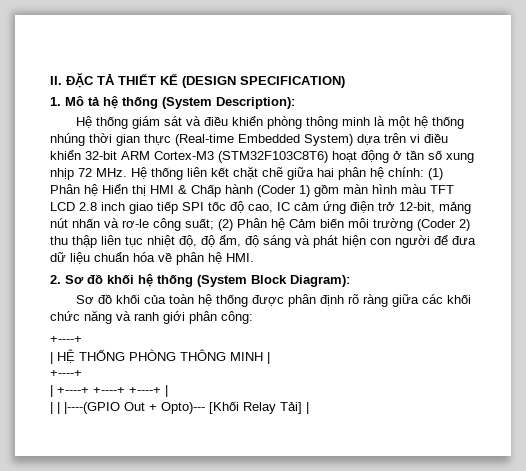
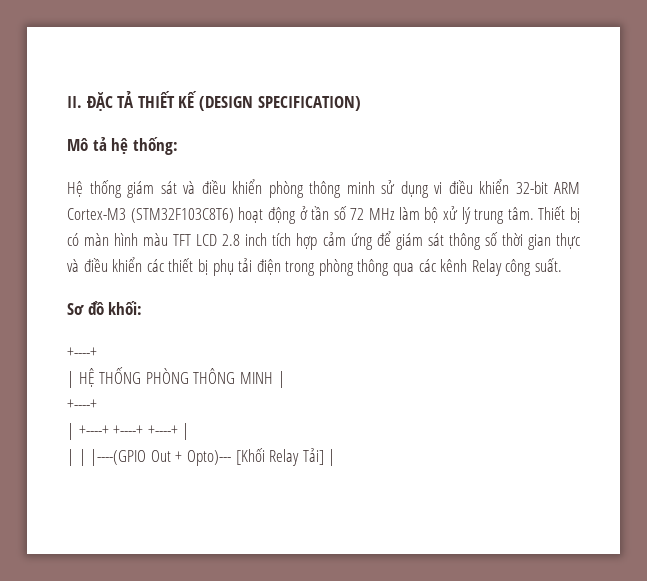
[50,97,61,106] 1. -> (361, 103) none
[122,96,295,109] thống (System Description): -> [132,137,178,155] thống:
[374,116,465,129] [50,133,406,146] là một hệ thống nhúng thời gian thực (Real-time Embedded System) dựa trên -> [381,180,429,198] sử dụng
[446,153,474,163] [50,166,443,180] [50,184,339,197] xung nhịp 72 MHz. Hệ thống liên kết chặt chẽ giữa hai phân hệ chính: (1) Phân hệ Hiển thị HMI & Chấp hành (Coder 1) gồm -> [350,206,580,224] [67,233,79,246] 72 MHz làm bộ xử lý trung tâm. Thiết bị có
[129,201,471,214] [50,218,470,231] [50,235,476,248] [50,252,254,265] [50,274,350,287] [76,294,472,307] [50,310,253,324] giao tiếp SPI tốc độ cao, IC cảm ứng điện trở 12-bit, mảng nút nhấn và rơ-le công suất; (2) Phân hệ Cảm biến môi trường (Coder 2) thu thập liên tục nhiệt độ, độ ẩm, độ sáng và phát hiện con người để đưa dữ liệu chuẩn hóa về phân hệ HMI. // 2. Sơ đồ khối hệ thống (System Block Diagram): // Sơ đồ khối của toàn hệ thống được phân định rõ ràng giữa các khối chức năng và ranh giới phân công: -> [272,231,580,250] [67,257,563,276] [67,301,143,315] tích hợp cảm ứng để giám sát thông số thời gian thực và điều khiển các thiết bị phụ tải điện trong phòng thông qua các kênh Relay công suất. // Sơ đồ khối:

